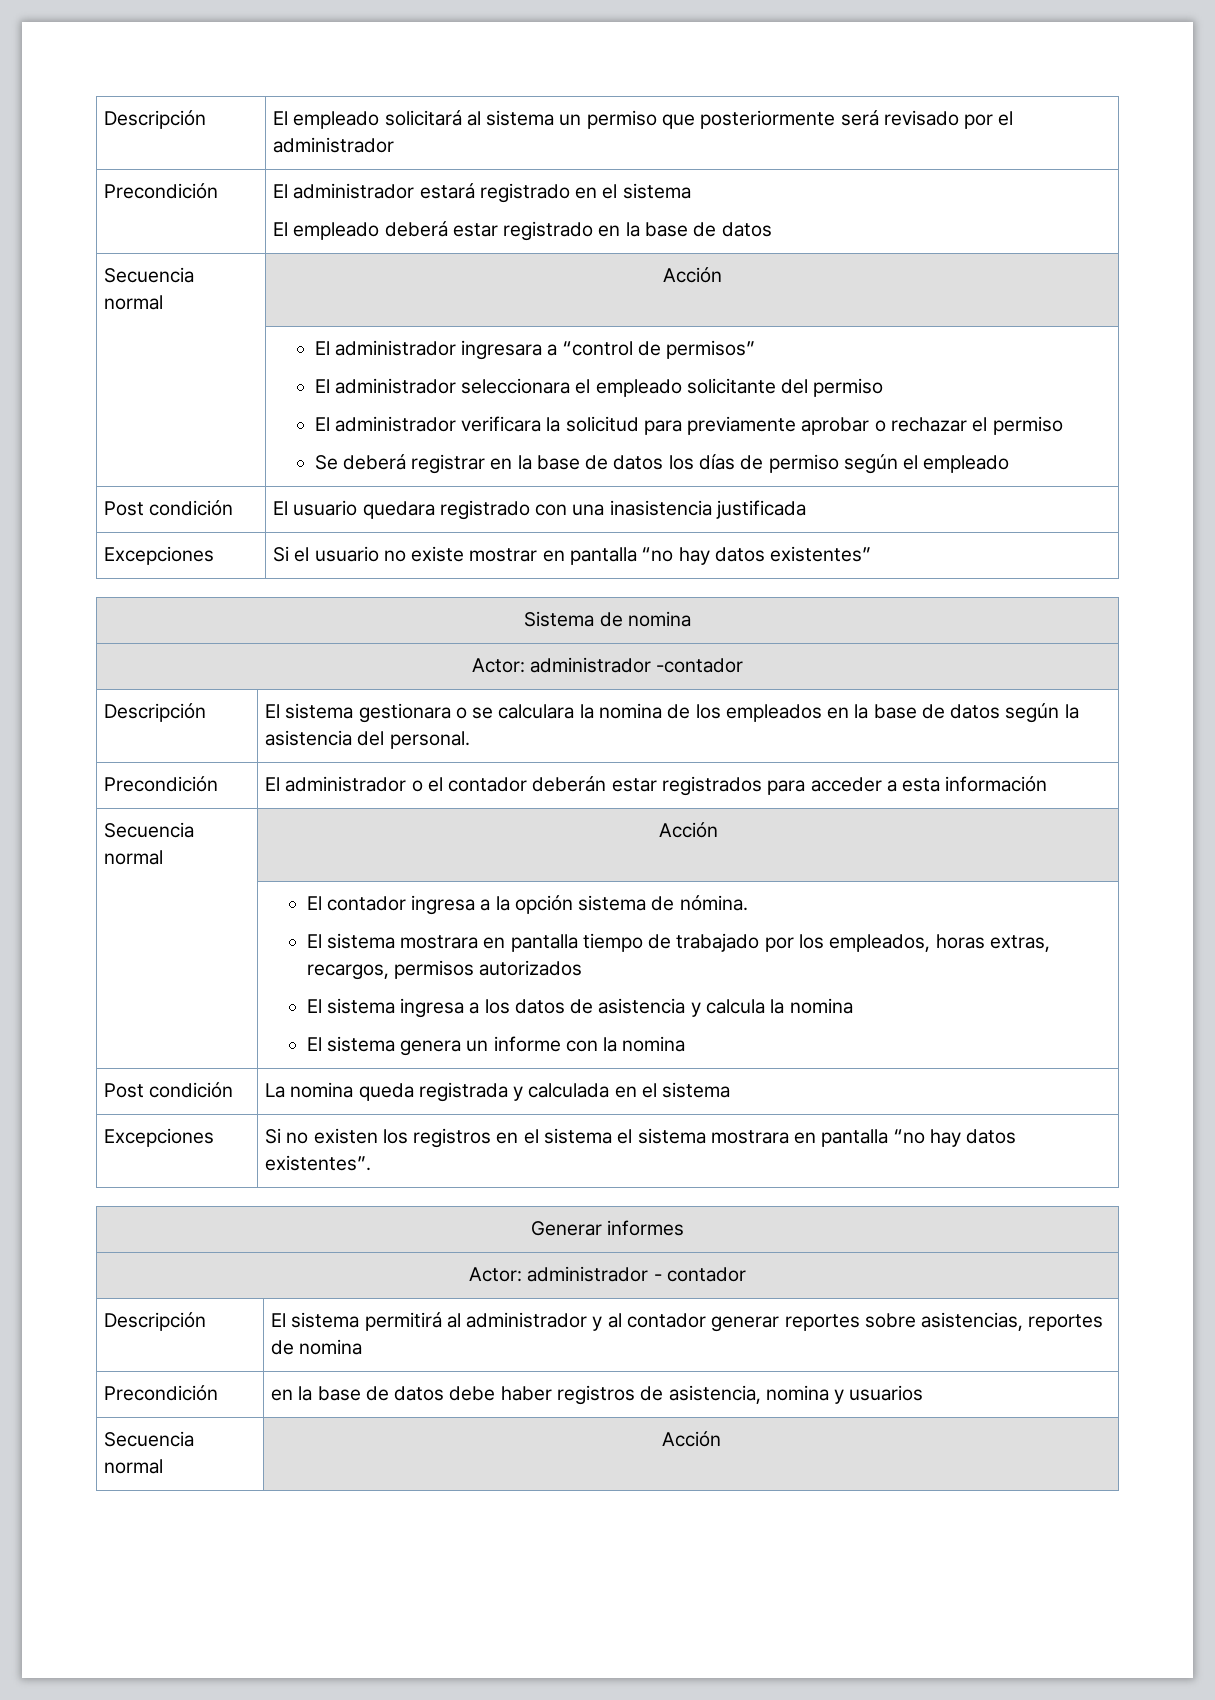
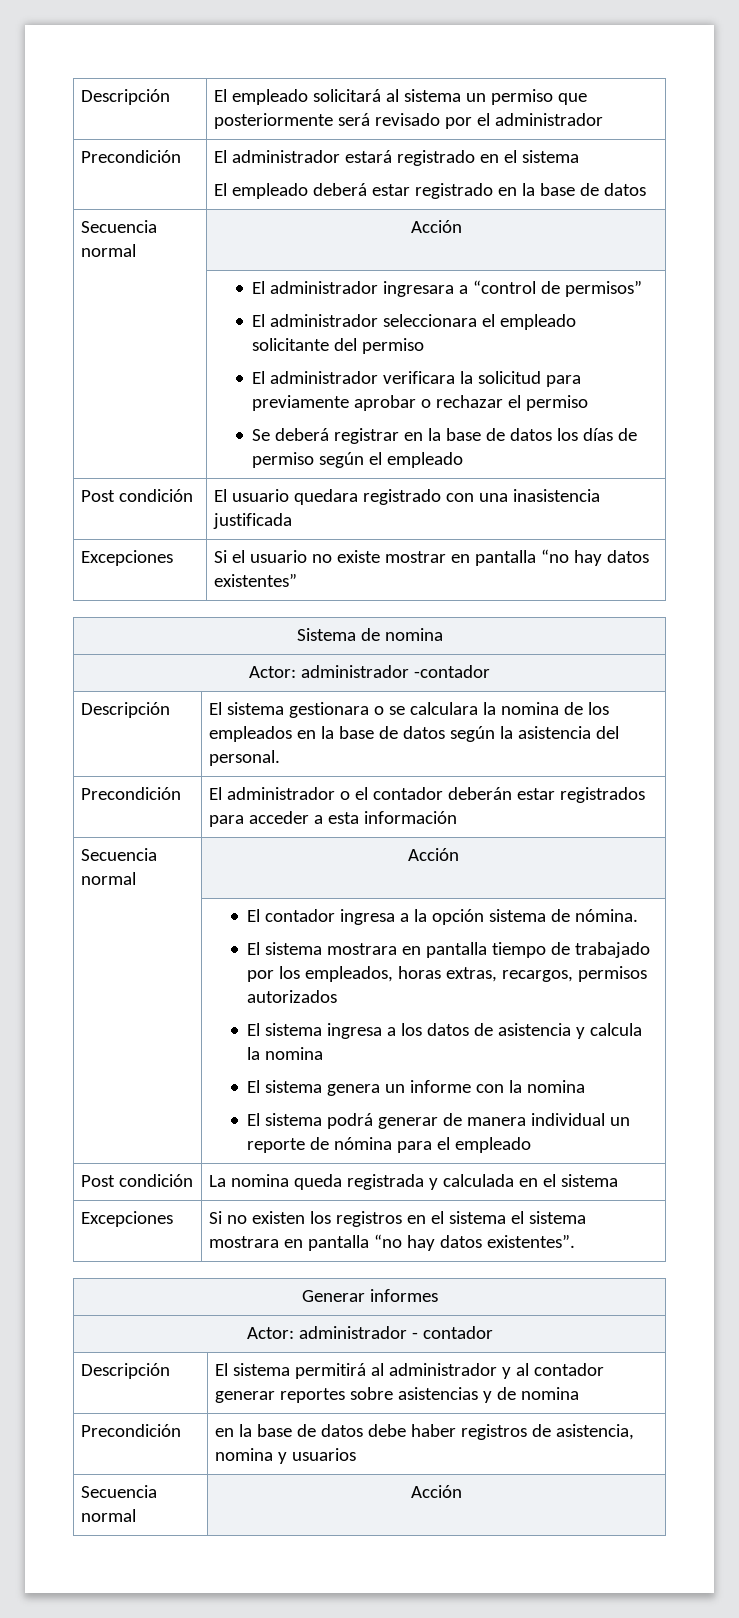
(686, 1044) none -> [247,1113,631,1129] [247,1137,532,1153] // El sistema podrá generar de manera individual un reporte de nómina para el empleado
[921,1312,1104,1331] asistencias, reportes -> [397,1387,492,1403] asistencias y

